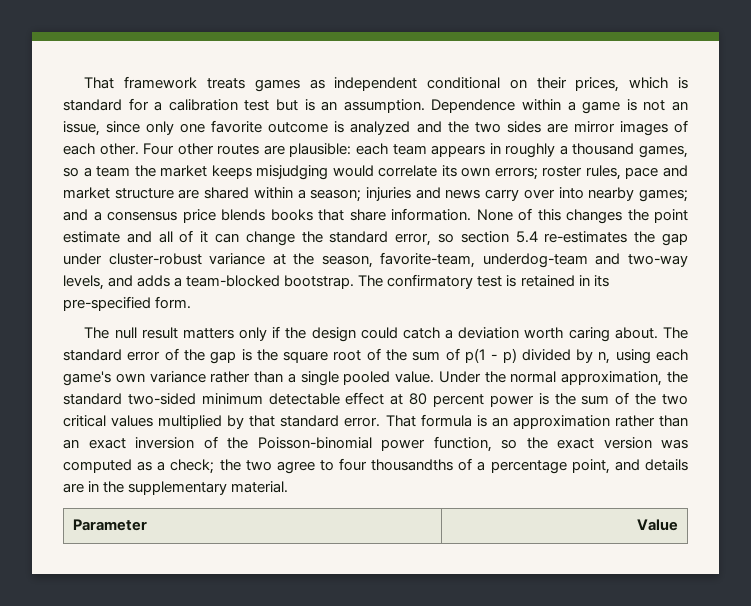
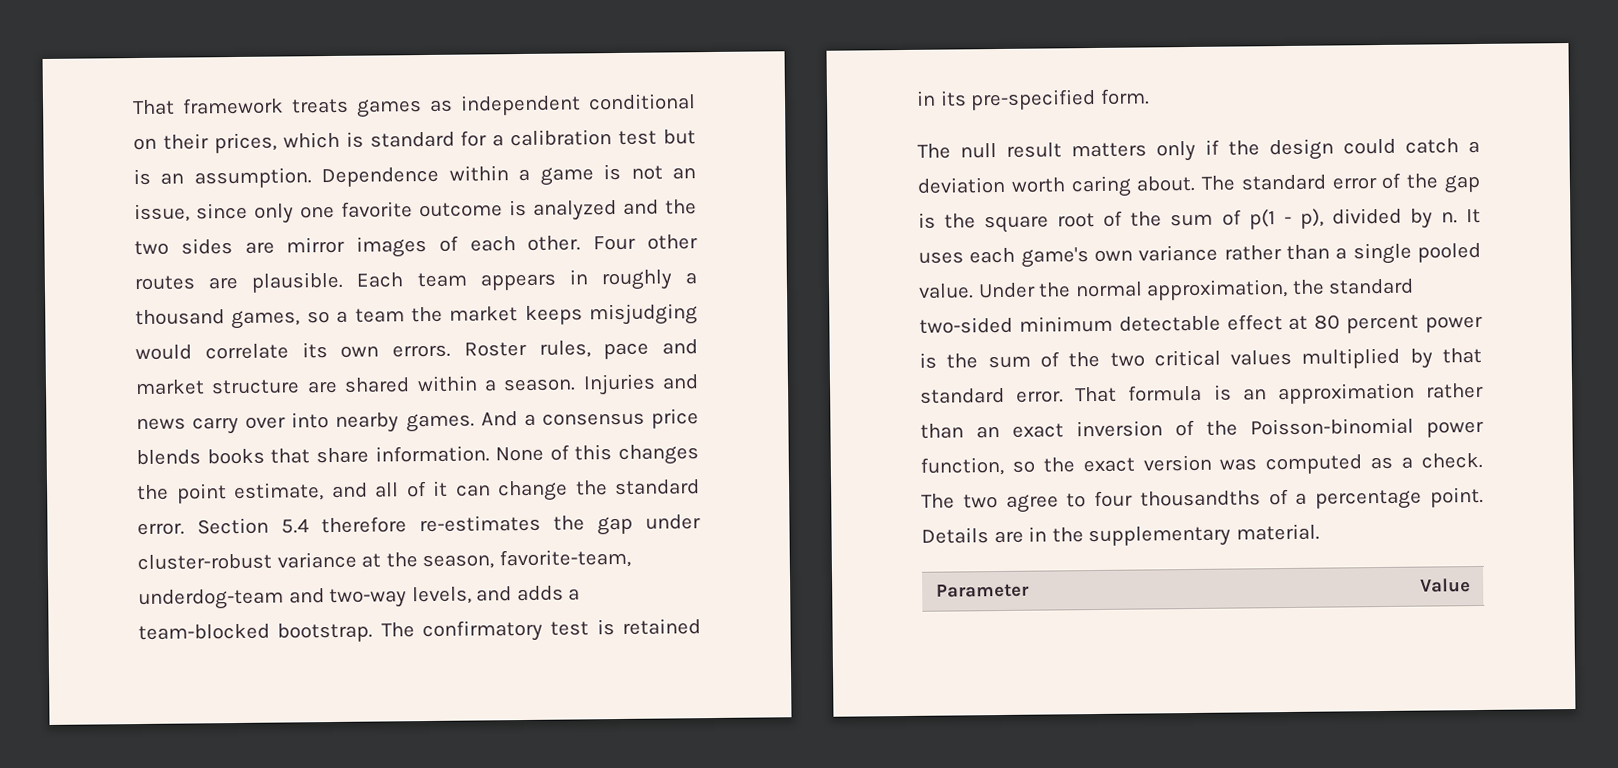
[289,143,389,157] plausible: each -> [251,271,404,293] plausible. Each
[494,166,583,180] errors; roster -> [392,341,527,358] errors. Roster
[310,187,412,202] season; injuries -> [503,373,656,396] season. Injuries
[639,189,688,202] [63,209,88,221] games; and -> [405,411,518,433] games. And
[63,231,120,243] estimate -> [234,482,324,502] estimate,
[395,231,538,246] error, so section 5.4 -> [137,516,407,536] error. Section 5.4 therefore
[502,348,517,363] p) -> [1299,208,1324,229] p),
[598,349,651,364] n, using -> [1440,208,1481,224] [918,251,964,264] n. It uses
[170,459,241,474] check; the -> [1421,452,1483,469] [921,493,955,509] check. The
[571,459,688,474] point, and details -> [1430,486,1484,508] [921,527,989,544] point. Details

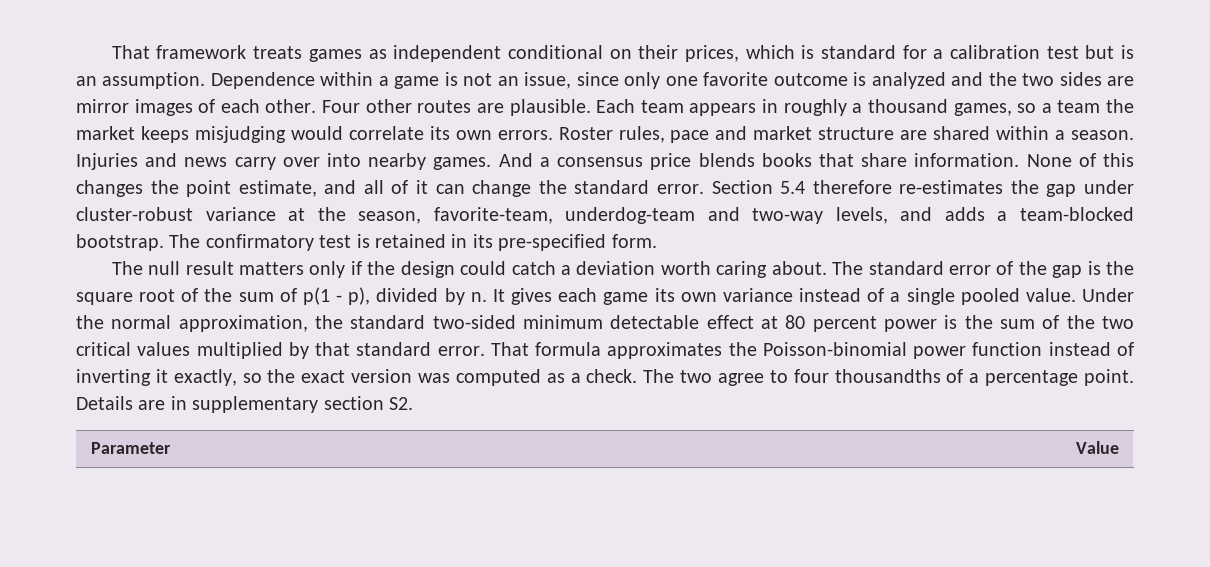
[918,244,1330,268] uses each game's own variance rather than -> [511,288,885,305] gives each game its own variance instead of
[1213,382,1484,405] [920,417,1484,439] [920,456,1004,476] is an approximation rather than an exact inversion of the Poisson-binomial power function, -> [607,342,1134,359] [76,369,237,386] approximates the Poisson-binomial power function instead of inverting it exactly,
[1051,523,1320,548] the supplementary material. -> [192,396,413,413] supplementary section S2.

